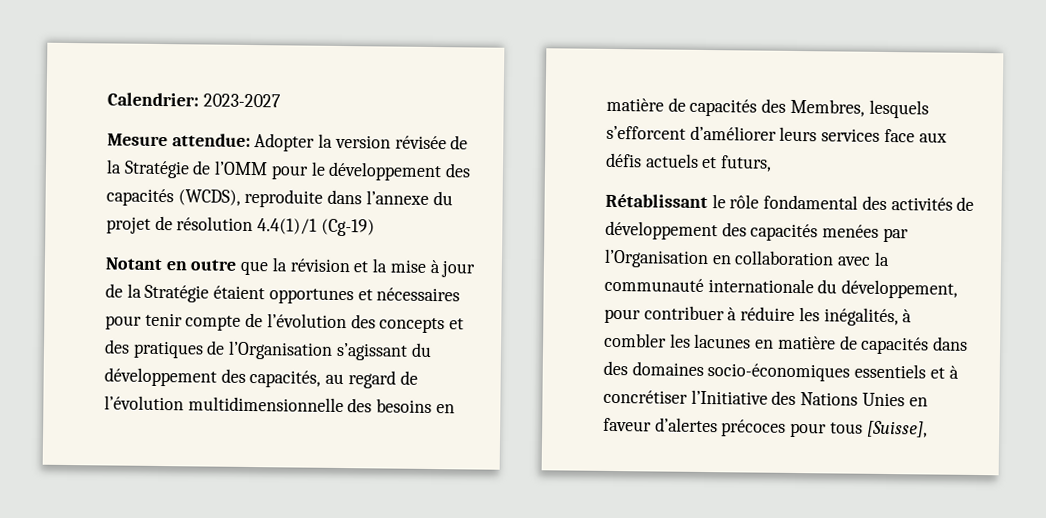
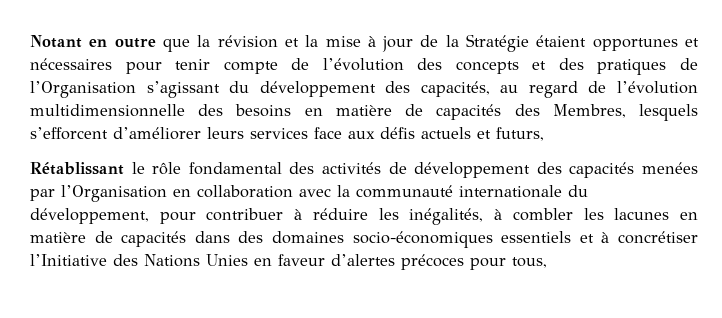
[107,92,281,108] [107,133,469,152] [106,159,472,182] [106,188,453,208] [106,215,375,237] Calendrier: 2023-2027 // Mesure attendue: Adopter la version révisée de la Stratégie de l’OMM pour le développement des capacités (WCDS), reproduite dans l’annexe du projet de résolution 4.4(1)/1 (Cg-19) // -> (30, 41) none
[829,420,928,438] tous [Suisse], -> [512,257,547,268] tous,

